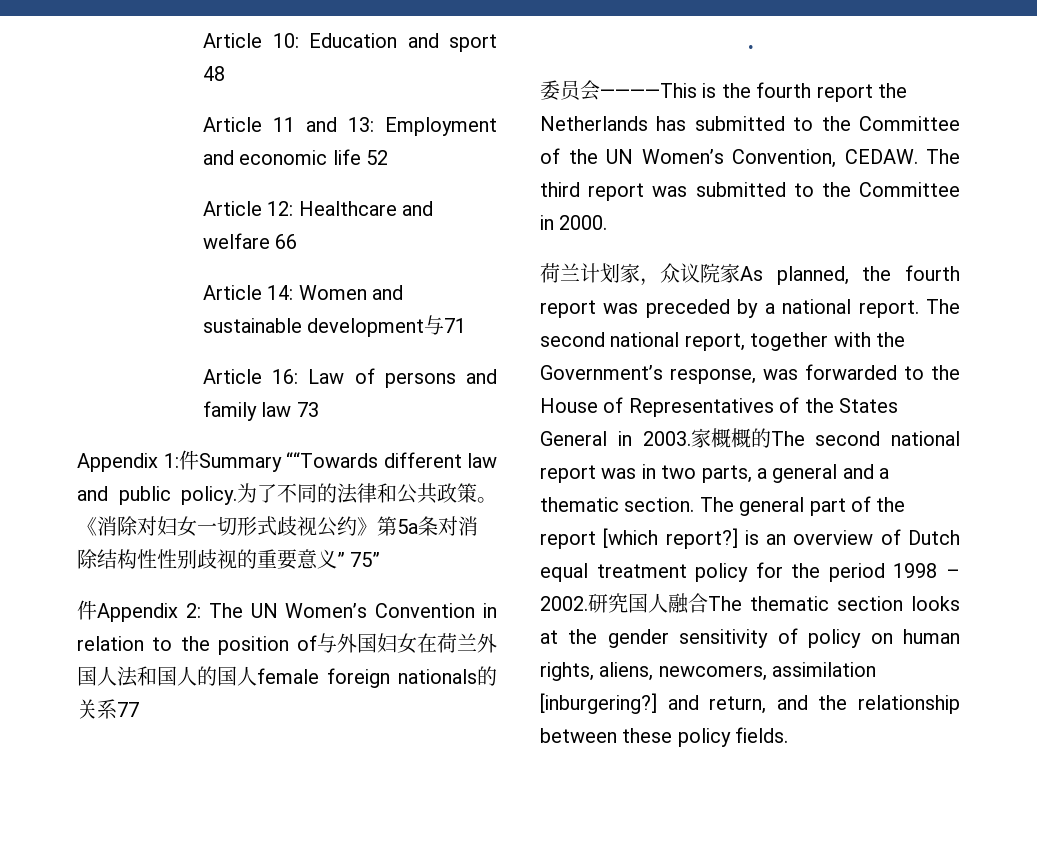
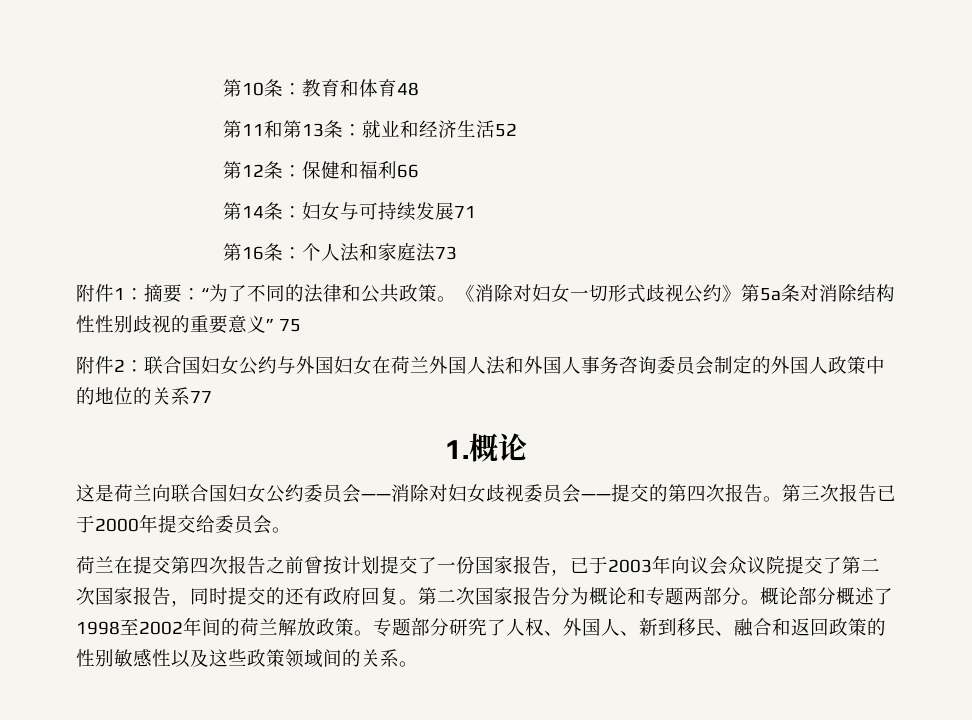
[203,33,497,52] [203,66,225,81] [203,117,497,136] [203,149,389,165] [203,201,434,216] [203,233,298,249] [203,285,404,300] [203,315,467,337] [203,368,497,388] [203,401,319,421] [77,450,497,472] [77,486,237,505] Article 10: Education and sport 48 // Article 11 and 13: Employment and economic life 52 // Article 12: Healthcare and welfare 66 // Article 14: Women and sustainable development与71 // Article 16: Law of persons and family law 73 // Appendix 1:件Summary ““Towards different law and public policy. -> [223,79,420,97] [223,120,518,138] [223,161,420,179] [223,202,477,221] [223,243,458,262] [76,284,209,303] 第10条：教育和体育48 // 第11和第13条：就业和经济生活52 // 第12条：保健和福利66 // 第14条：妇女与可持续发展71 // 第16条：个人法和家庭法73 // 附件1：摘要：“
[350,552,381,567] [77,600,497,622] [77,635,317,655] 75” // 件Appendix 2: The UN Women’s Convention in relation to the position of -> [278,319,301,332] [76,356,277,375] 75 // 附件2：联合国妇女公约
[157,666,497,688] [77,699,139,719] [746,45,754,49] [540,80,907,102] [540,116,960,131] [540,148,960,168] [540,182,960,201] [540,215,608,230] [540,263,960,286] [540,299,960,318] [540,332,905,351] [540,364,960,384] [540,397,898,417] [540,428,960,448] [540,464,890,483] [540,496,906,516] [540,528,960,549] [540,562,960,582] [540,593,960,614] [540,628,960,648] [540,662,877,681] [540,693,960,714] [540,727,789,747] 国人的国人female foreign nationals的关系77 // . // 委员会————This is the fourth report the Netherlands has submitted to the Committee of the UN Women’s Convention, CEDAW. The third report was submitted to the Committee in 2000. // 荷兰计划家，众议院家As planned, the fourth report was preceded by a national report. The second national report, together with the Government’s response, was forwarded to the House of Representatives of the States General in 2003.家概概的The second national report was in two parts, a general and a thematic section. The general part of the report [which report?] is an overview of Dutch equal treatment policy for the period 1998 – 2002.研究国人融合The thematic section looks at the gender sensitivity of policy on human rights, aliens, newcomers, assimilation [inburgering?] and return, and the relationship between these policy fields. -> [524,355,885,375] [76,387,212,405] [445,433,527,462] [76,483,896,503] [76,514,291,534] [76,555,880,576] [76,586,893,607] [76,617,886,637] [76,649,418,668] 外国人事务咨询委员会制定的外国人政策中的地位的关系77 // 1.概论 // 这是荷兰向联合国妇女公约委员会——消除对妇女歧视委员会——提交的第四次报告。第三次报告已于2000年提交给委员会。 // 荷兰在提交第四次报告之前曾按计划提交了一份国家报告，已于2003年向议会众议院提交了第二次国家报告，同时提交的还有政府回复。第二次国家报告分为概论和专题两部分。概论部分概述了1998至2002年间的荷兰解放政策。专题部分研究了人权、外国人、新到移民、融合和返回政策的性别敏感性以及这些政策领域间的关系。

